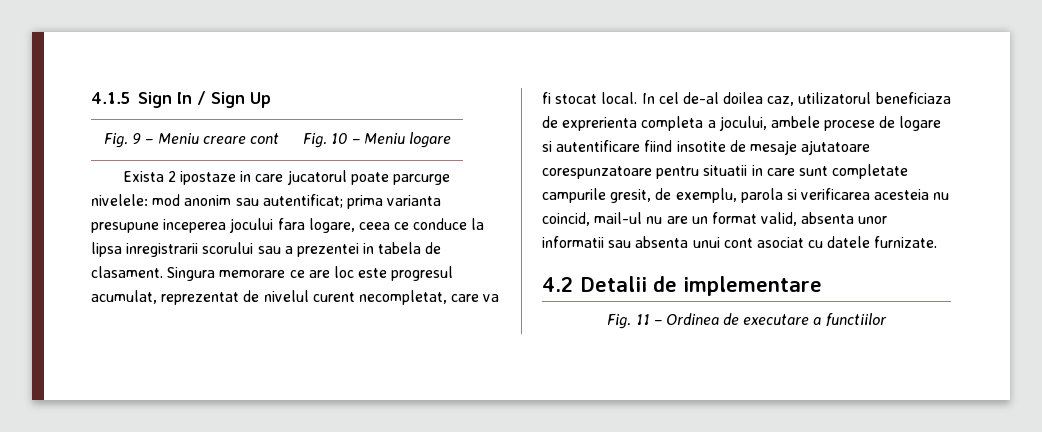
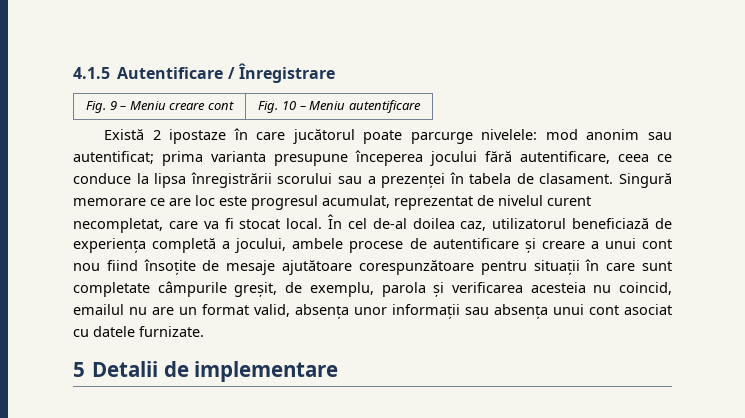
[137,91,271,108] Sign In / Sign Up -> [117,63,335,83] Autentificare / Înregistrare
[408,132,451,148] [123,170,347,185] logare // Exista 2 ipostaze in care jucatorul -> [348,100,421,113] [104,128,355,144] autentificare // Există 2 ipostaze în care jucătorul
[163,218,355,233] inceperea jocului fara logare, -> [355,150,610,166] începerea jocului fără autentificare,
[126,243,199,257] inregistrarii -> [190,172,272,188] înregistrării
[296,243,375,257] prezentei in -> [381,172,464,188] prezenței în
[167,267,216,281] Singura -> [618,173,672,188] Singură
[641,93,655,104] In -> [328,214,343,229] În
[875,92,951,104] [542,116,704,131] beneficiaza de exprerienta completa -> [572,218,672,229] [73,238,217,253] beneficiază de experiența completă
[899,116,942,131] [542,140,871,155] [542,165,763,179] logare si autentificare fiind insotite de mesaje ajutatoare corespunzatoare pentru situatii in -> [432,238,672,253] [73,259,600,275] autentificare și creare a unui cont nou fiind însoțite de mesaje ajutătoare corespunzătoare pentru situații în
[542,188,652,203] campurile gresit, -> [157,281,278,297] câmpurile greșit,
[786,189,797,200] si -> [433,282,445,297] și
[594,212,643,224] mail-ul -> [73,304,124,315] emailul
[801,212,888,224] [542,236,689,248] absenta unor informatii sau absenta -> [295,304,548,319] absența unor informații sau absența
[542,277,573,292] 4.2 -> [73,362,85,377] 5
[607,313,887,329] // Fig. 11 – Ordinea de executare a functiilor -> (339, 371) none

